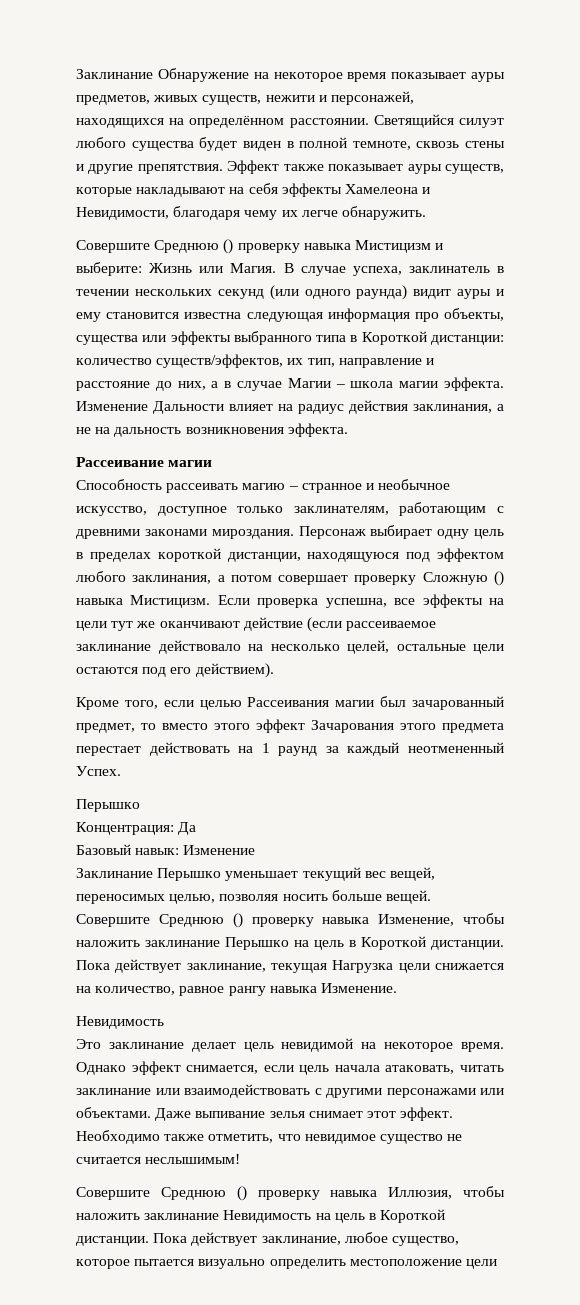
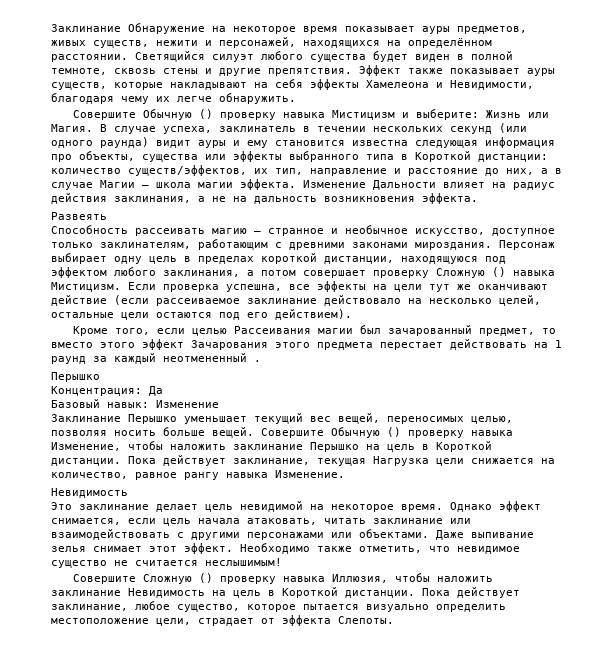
[154,240,220,253] Среднюю -> [143,109,193,120] Обычную
[76,457,213,467] Рассеивание магии -> [51,212,107,220] Развеять
[76,766,121,776] Успех. -> [254,360,261,362] .
[158,914,224,927] Среднюю -> [331,427,380,438] Обычную
[160,1187,226,1200] Среднюю -> [143,574,193,584] Сложную
[465,1259,497,1269] цели -> [156,615,394,626] цели, страдает от эффекта Слепоты.

